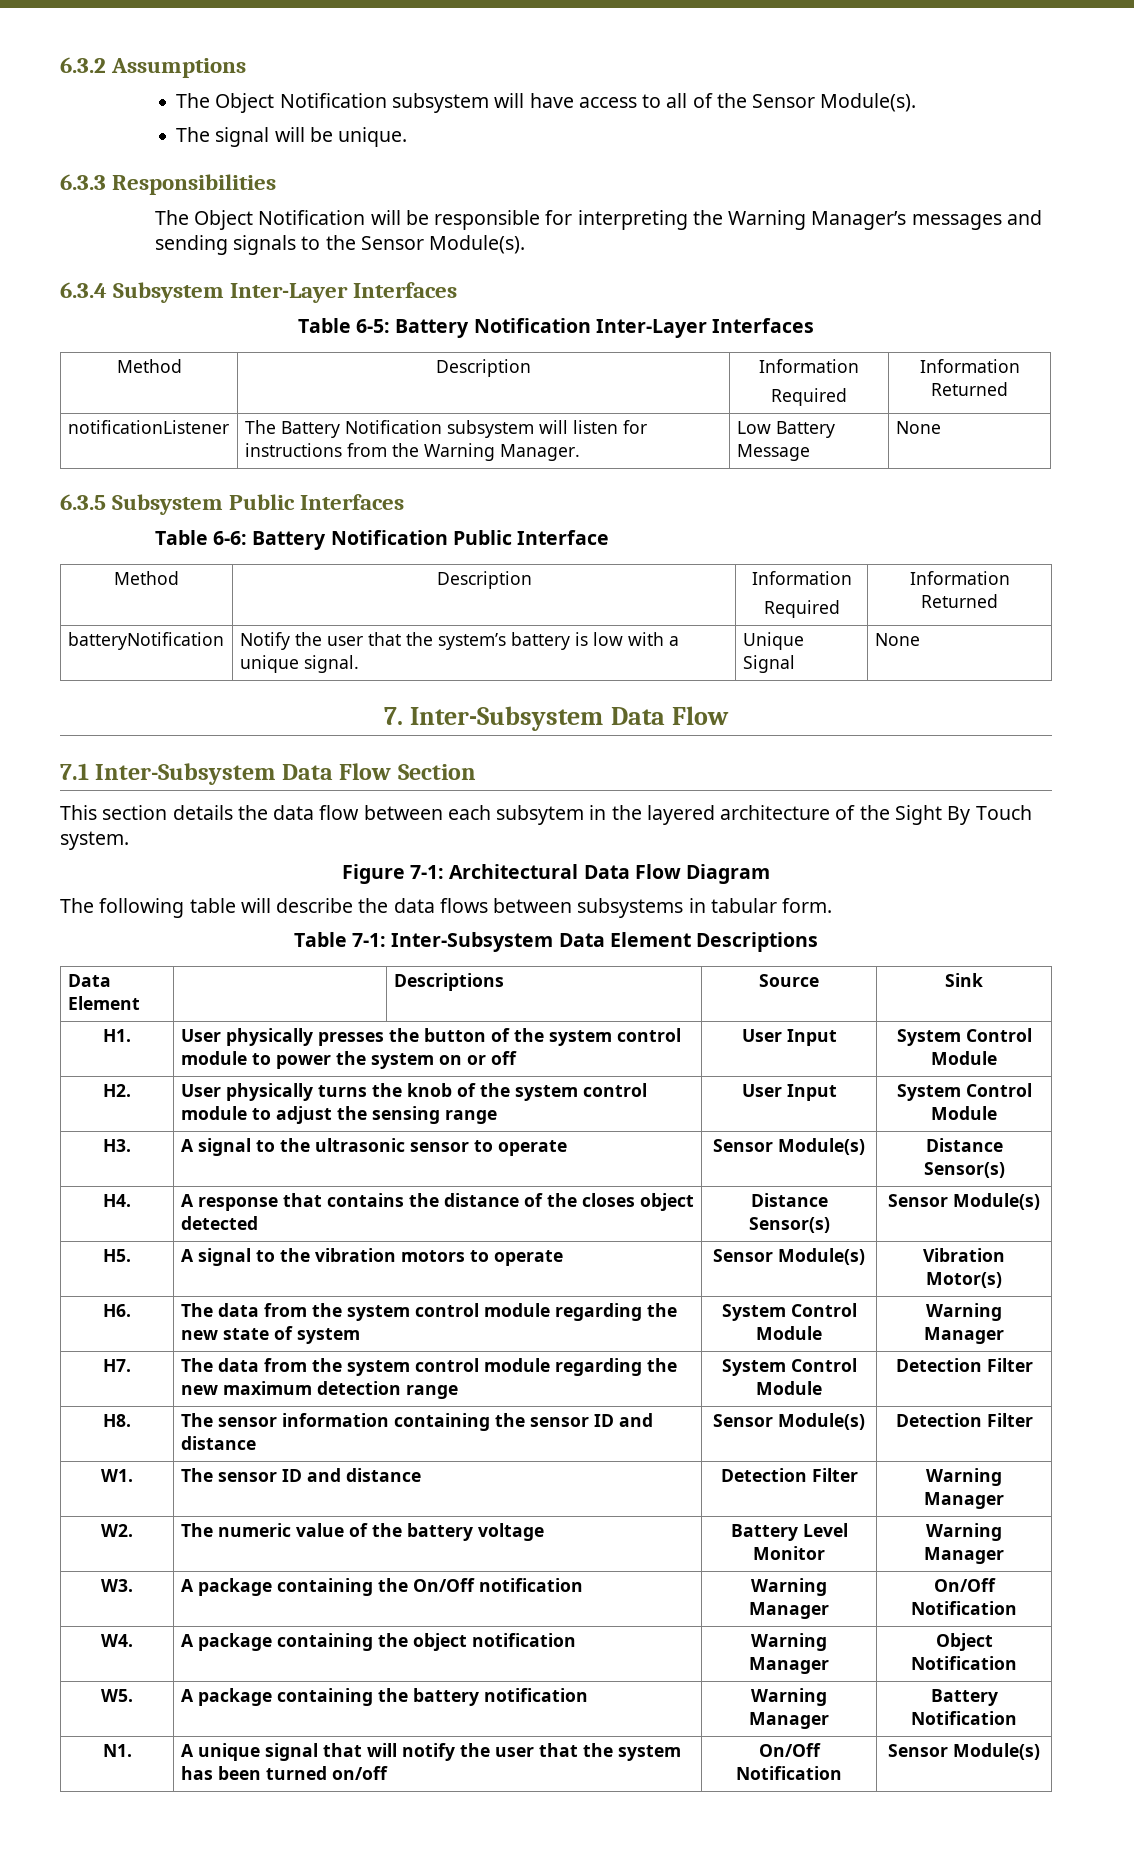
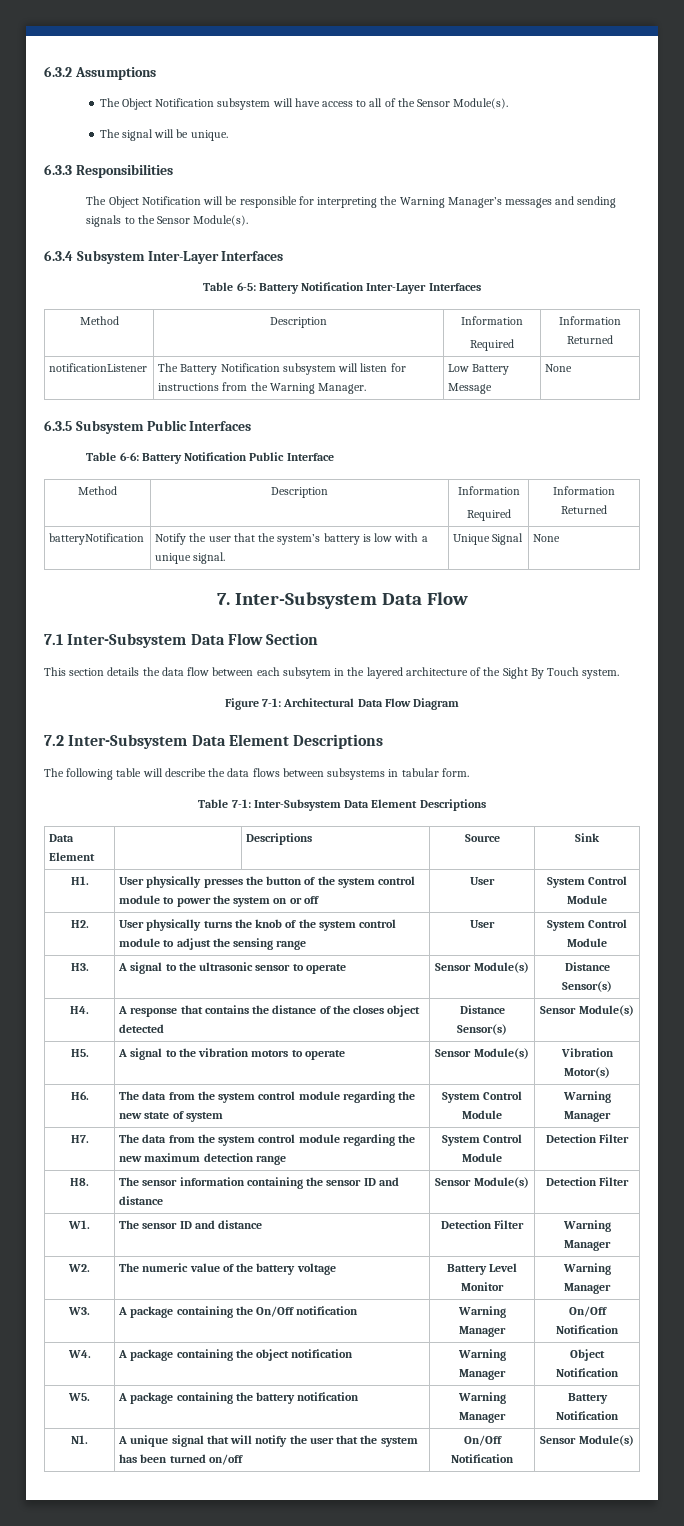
(771, 874) none -> [44,734,384,749] // 7.2 Inter-Subsystem Data Element Descriptions
[786,1029,837,1046] Input -> (495, 881) none
[786,1084,837,1101] Input -> (495, 924) none

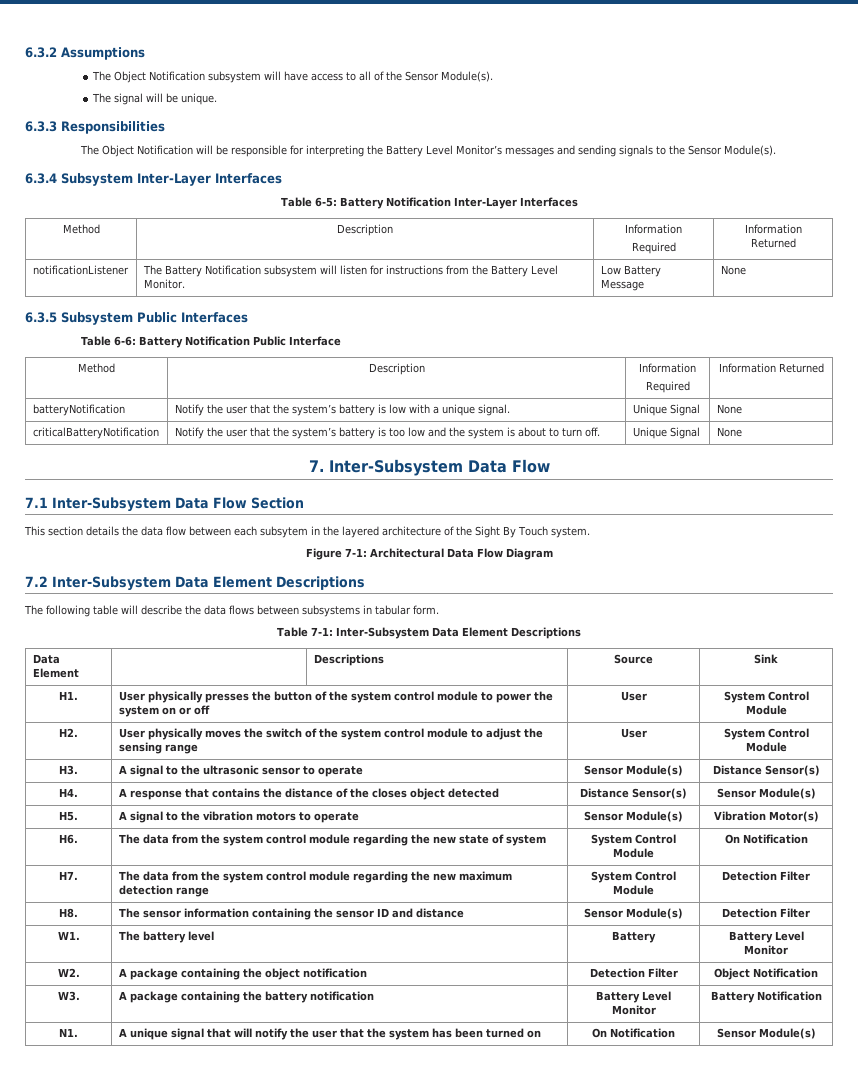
[399,197,502,208] Warning Manager’s -> [385,145,502,157] Battery Level Monitor’s
[269,383,367,394] Warning Manager. -> [490,265,558,277] [143,279,185,289] Battery Level Monitor.
(561, 538) none -> [32,427,159,439] [174,427,600,439] [632,427,700,439] [716,427,742,437] // criticalBatteryNotification | Notify the user that the system’s battery is too low and the system is about to turn off. | Unique Signal | None
[203,919,283,928] turns the knob -> [204,728,302,738] moves the switch
[562,1091,611,1103] [564,1111,611,1122] Warning Manager -> [724,834,808,844] On Notification
[142,1220,263,1229] [440,1220,525,1229] [562,1220,611,1232] [564,1240,611,1251] [68,1264,90,1272] [119,1263,336,1275] [446,1263,518,1275] [461,1282,504,1291] [562,1263,611,1275] [564,1283,611,1294] [68,1307,90,1315] [118,1306,359,1318] [457,1306,506,1318] [459,1326,506,1337] [568,1306,607,1317] [556,1325,619,1334] [67,1350,91,1358] sensor ID and distance | Detection Filter | Warning Manager // W2. | The numeric value of the battery voltage | Battery Level Monitor | Warning Manager // W3. | A package containing the On/Off notification | Warning Manager | On/Off Notification // W4. -> [142,931,214,943] [612,931,656,943] [728,931,804,943] [744,945,788,955] [57,968,80,977] battery level | Battery | Battery Level Monitor // W2.
[457,1349,506,1361] [459,1369,506,1380] Warning Manager -> [589,968,678,978] Detection Filter
[68,1393,90,1401] W5. -> [57,991,80,1001] W3.
[457,1392,506,1404] [459,1412,506,1423] Warning Manager -> [596,991,671,1003] [611,1005,656,1015] Battery Level Monitor
[208,1454,243,1465] [463,1435,502,1446] on/off | On/Off -> [526,1030,541,1038] [592,1028,607,1038] on | On

